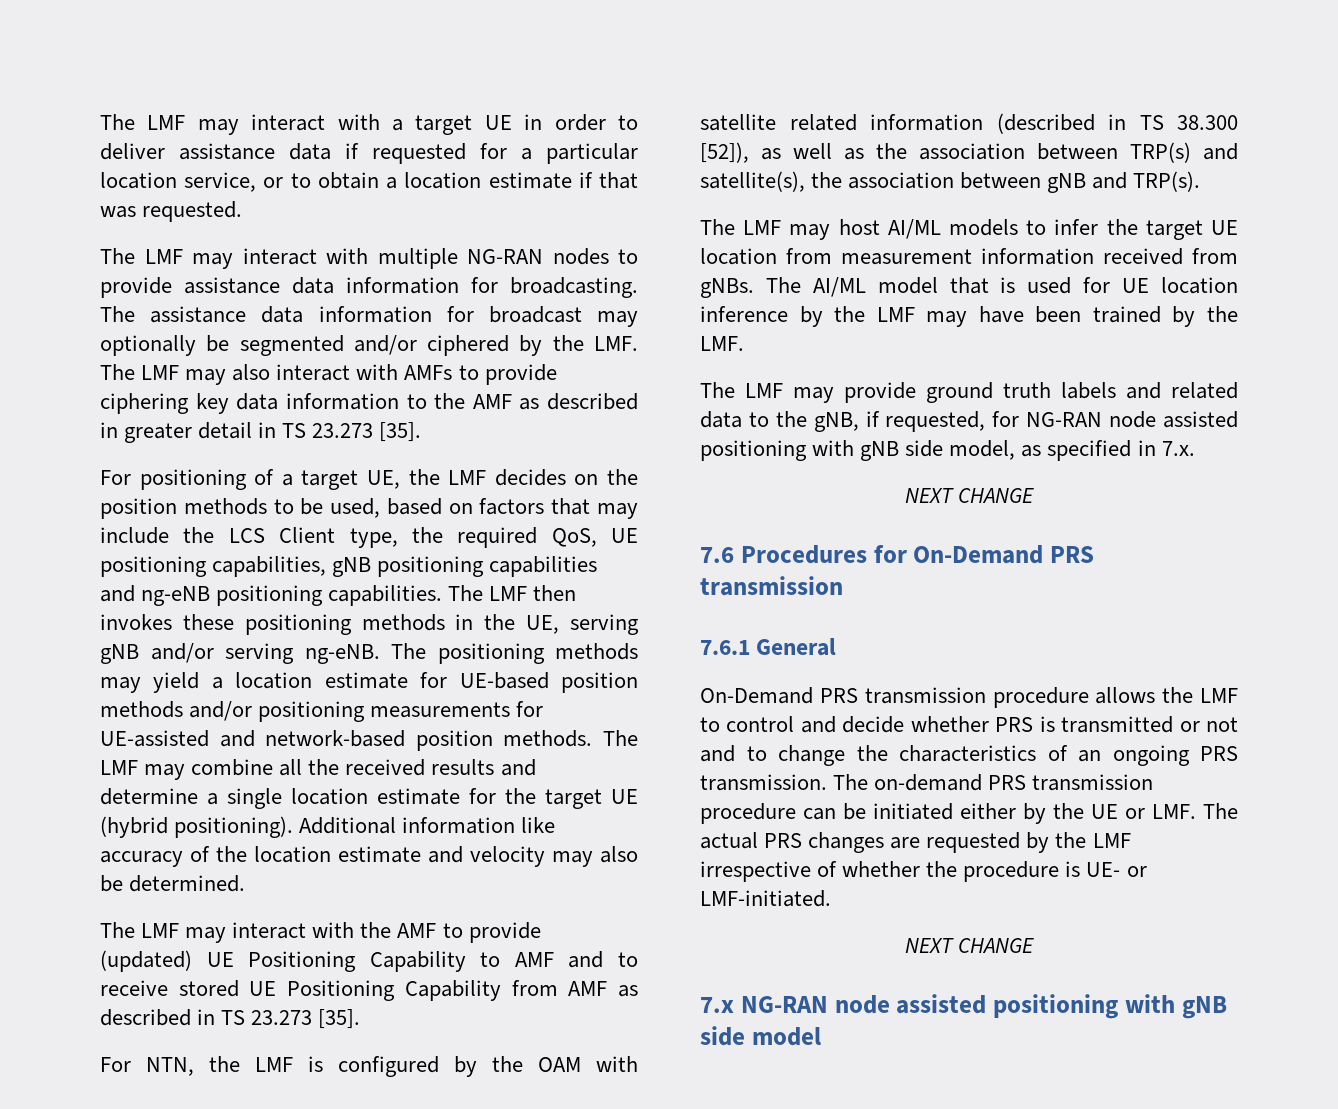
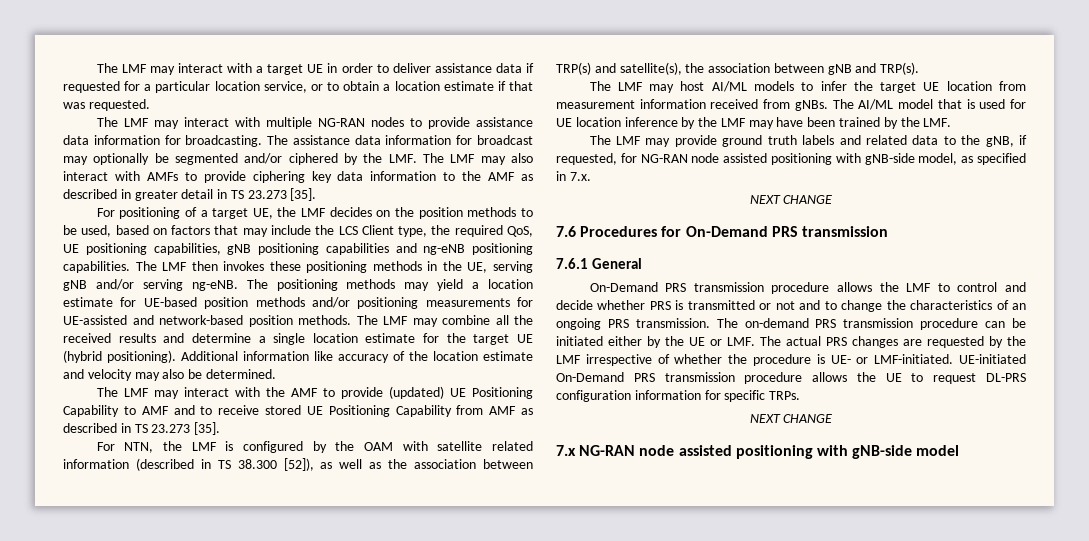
[860,440,944,461] gNB side -> [864,153,915,165] gNB-side
(831, 898) none -> [959,354,1026,364] [556,372,1026,384] [556,390,801,402] UE-initiated On-Demand PRS transmission procedure allows the UE to request DL-PRS configuration information for specific TRPs.
[1181,996,1227,1019] [700,1026,745,1046] gNB side -> [852,445,913,459] gNB-side

